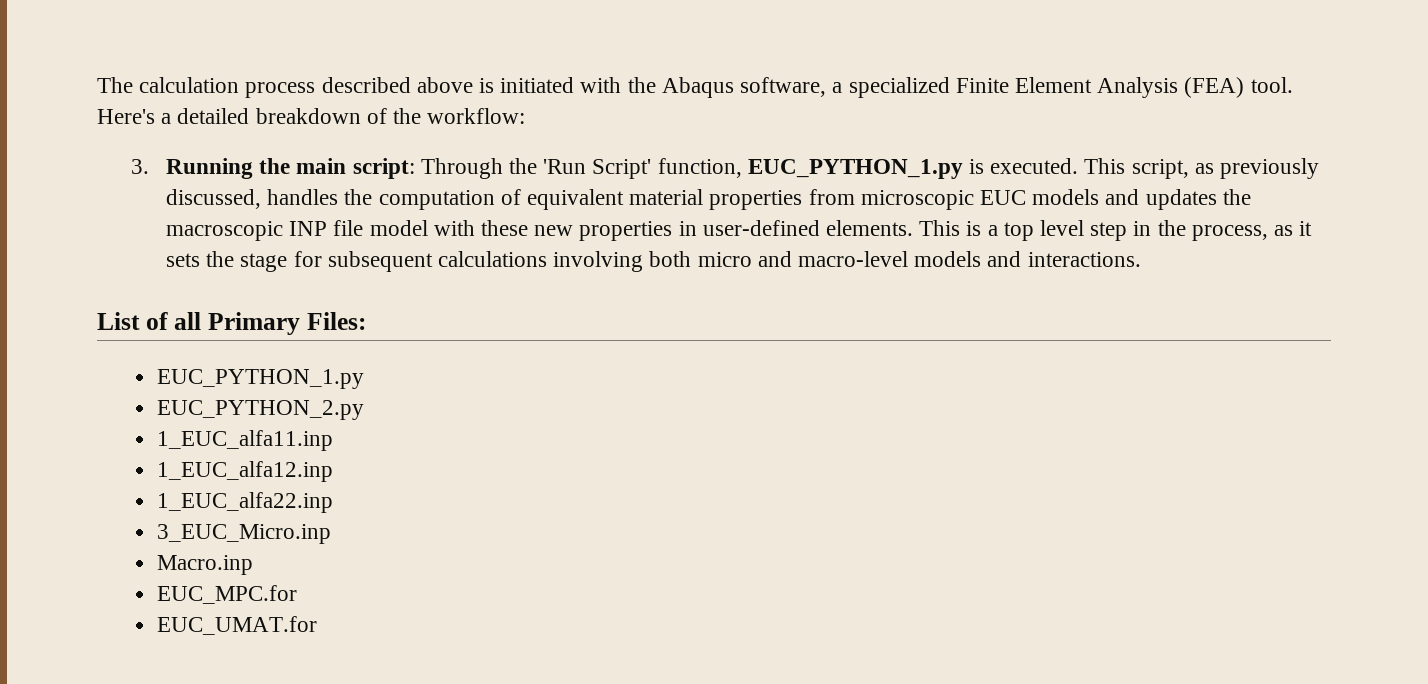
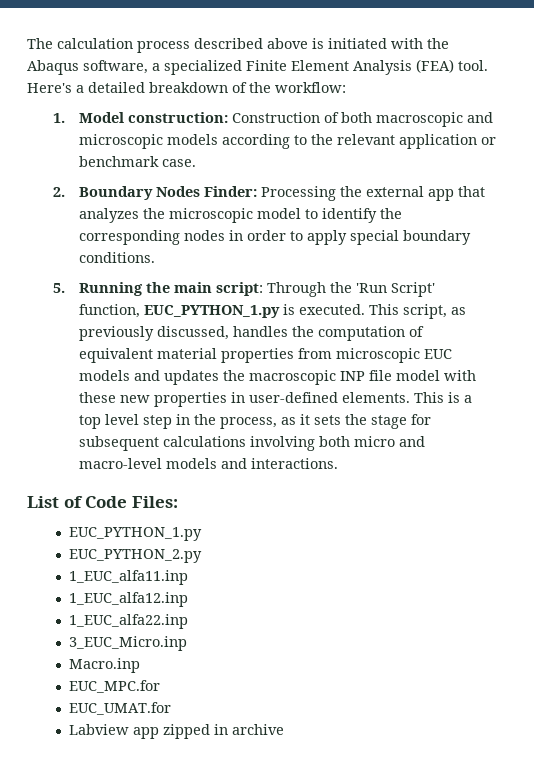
[131,159,150,174] 3. -> [52,112,493,127] [78,134,496,149] [78,156,196,167] [52,186,485,201] [78,208,402,223] [78,230,471,245] [78,252,155,263] [52,283,65,293] 1. Model construction: Construction of both macroscopic and microscopic models according to the relevant application or benchmark case. // 2. Boundary Nodes Finder: Processing the external app that analyzes the microscopic model to identify the corresponding nodes in order to apply special boundary conditions. // 5.
[173,312,300,335] all Primary -> [85,496,128,508] Code
(317, 625) none -> [68,724,284,739] // Labview app zipped in archive

